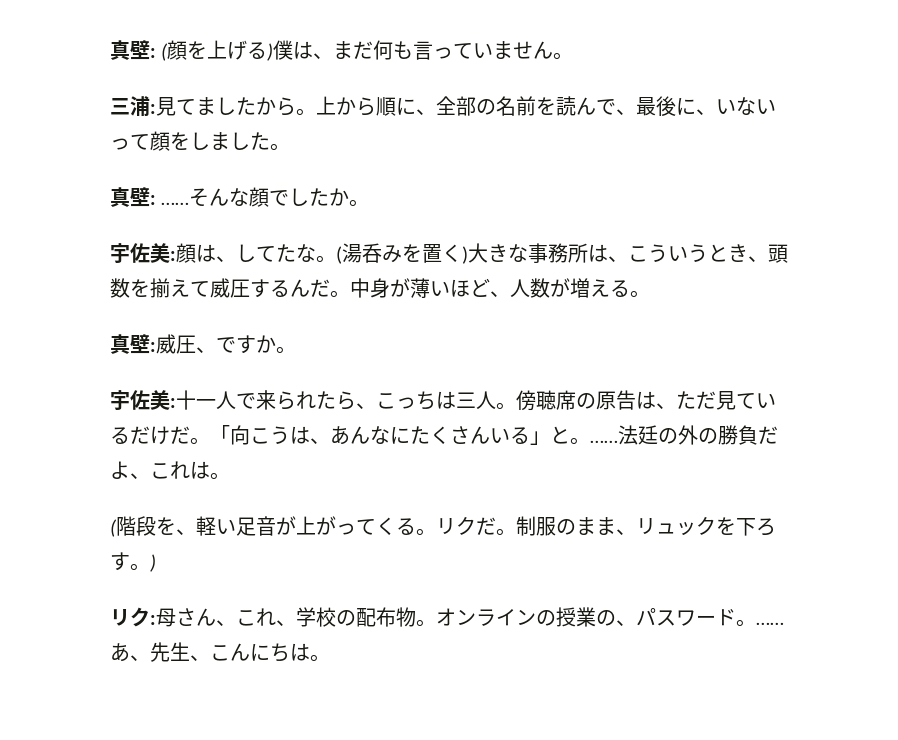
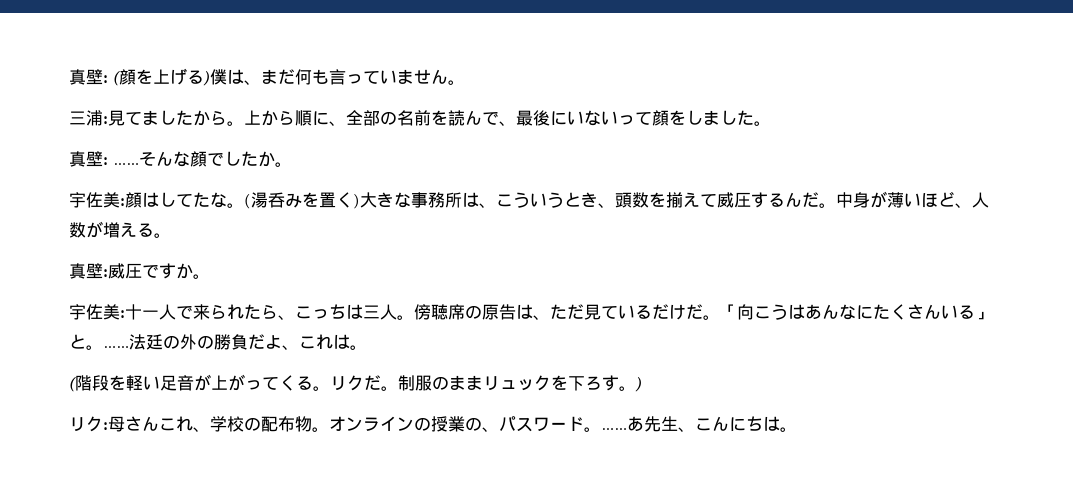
[696,109,716,115] 、 -> (567, 118) none
[216,256,236,262] 、 -> (159, 199) none
[196,347,216,353] 、 -> (142, 271) none
[310,438,330,444] 、 -> (805, 311) none
[176,529,196,535] 、 -> (126, 382) none
[616,529,636,535] 、 -> (483, 382) none
[216,620,236,626] 、 -> (159, 423) none
[130,655,150,661] 、 -> (644, 424) none

